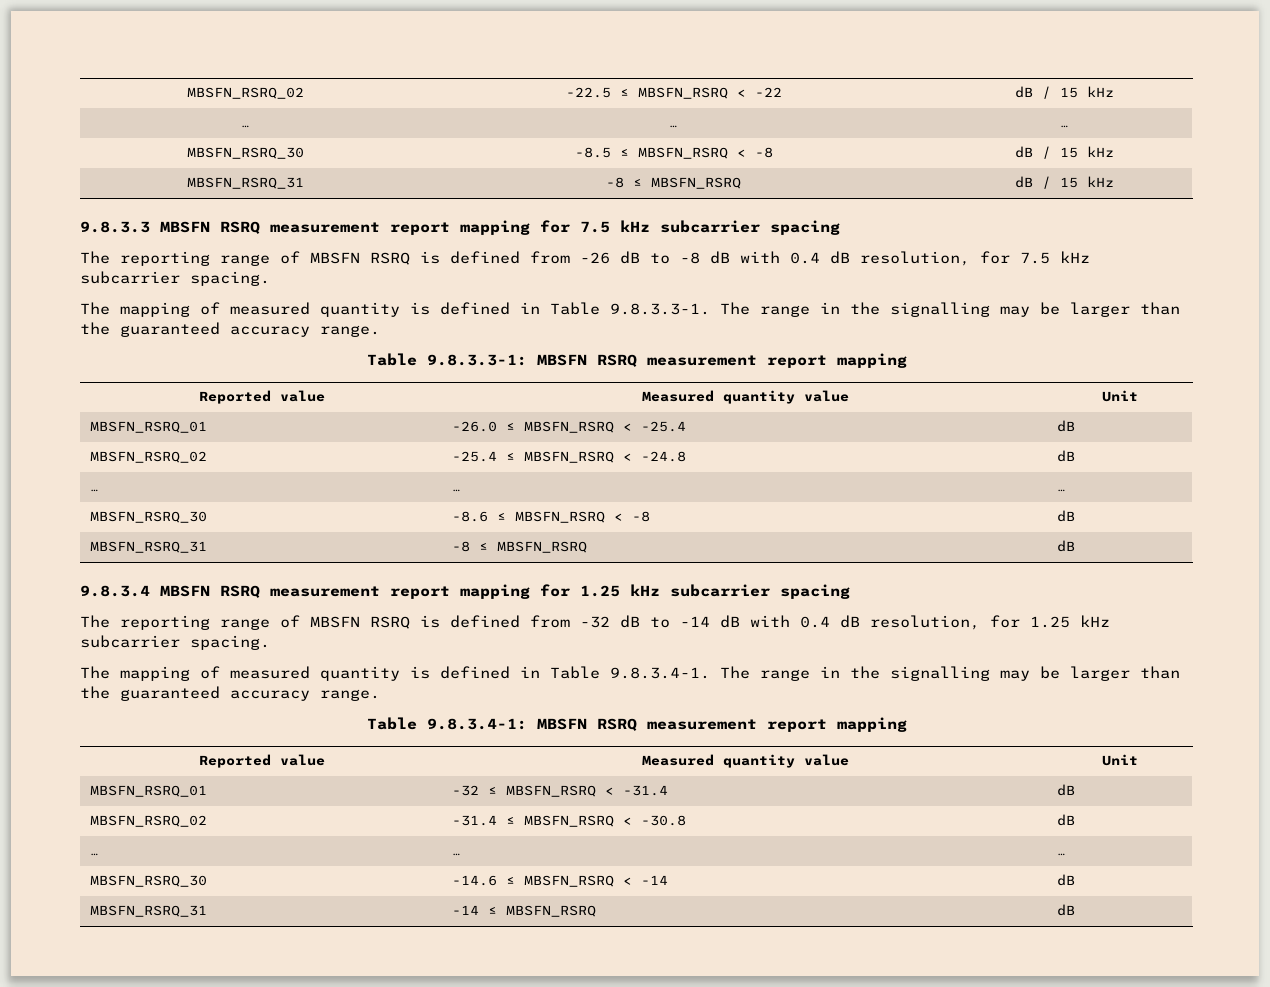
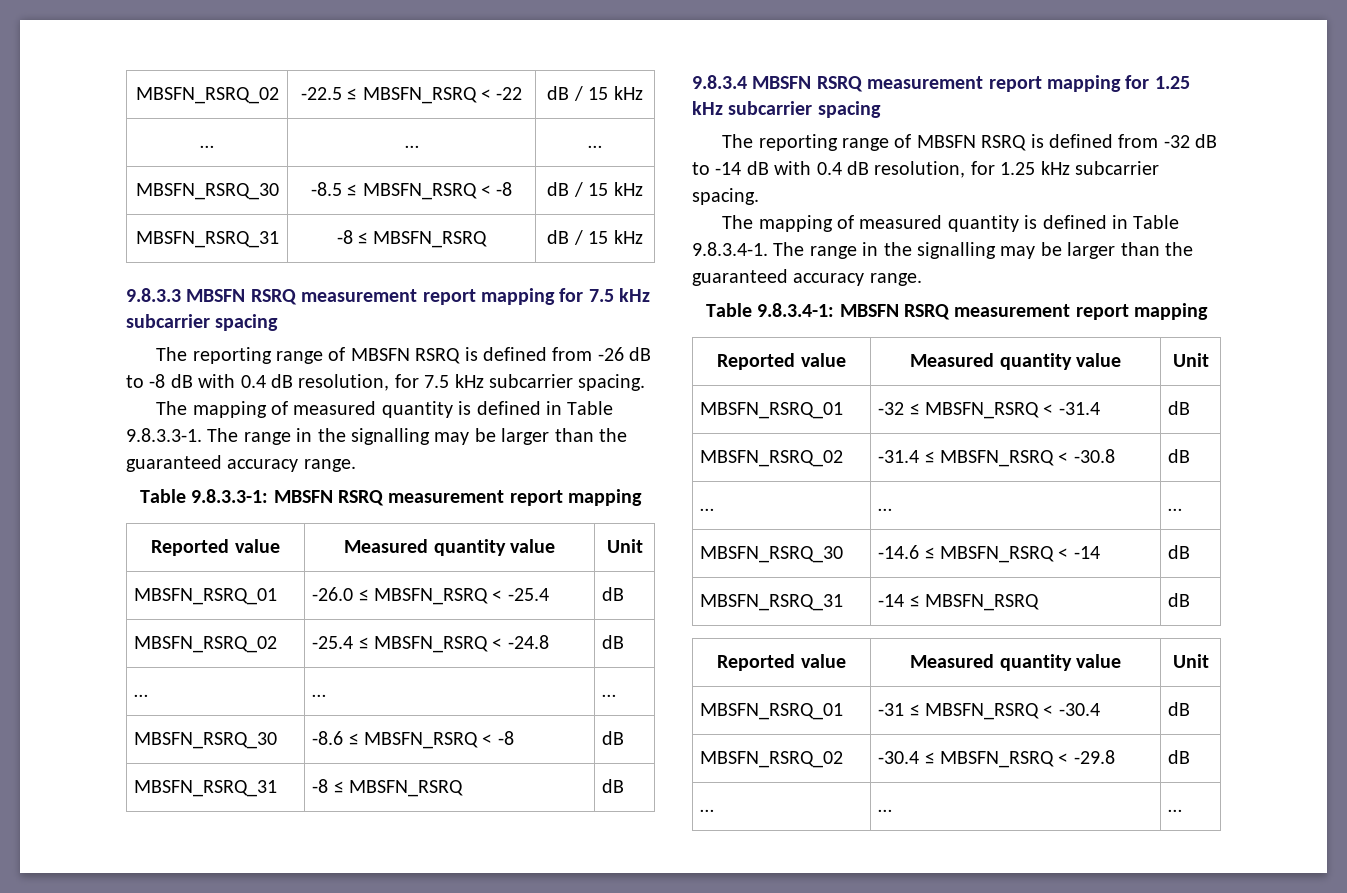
(1075, 910) none -> [717,654,846,671] [910,654,1121,671] [1172,654,1209,668] [700,703,844,720] [878,703,1100,720] [1168,702,1191,716] [700,751,844,768] [878,750,1115,768] [1168,750,1191,764] [700,809,715,812] [878,809,893,812] [1168,809,1183,812] // Reported value | Measured quantity value | Unit // MBSFN_RSRQ_01 | -31 ≤ MBSFN_RSRQ < -30.4 | dB // MBSFN_RSRQ_02 | -30.4 ≤ MBSFN_RSRQ < -29.8 | dB // … | … | …

